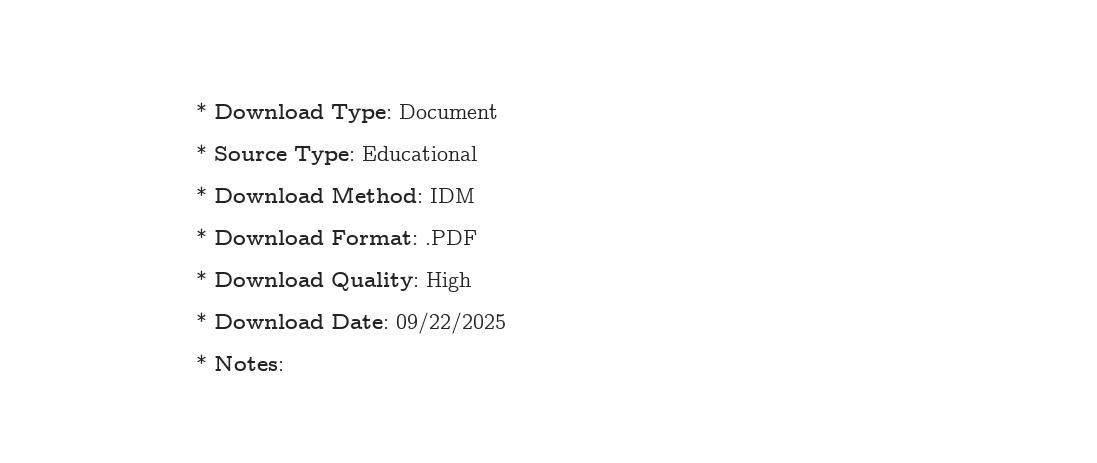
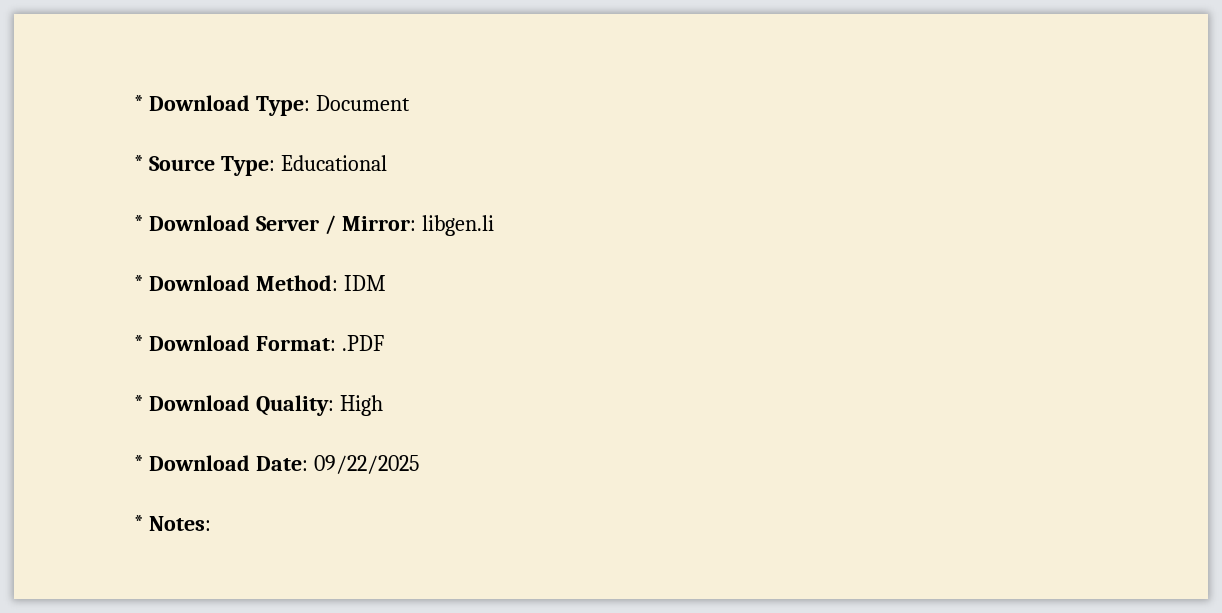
(478, 153) none -> [134,215,494,236] // * Download Server / Mirror: libgen.li

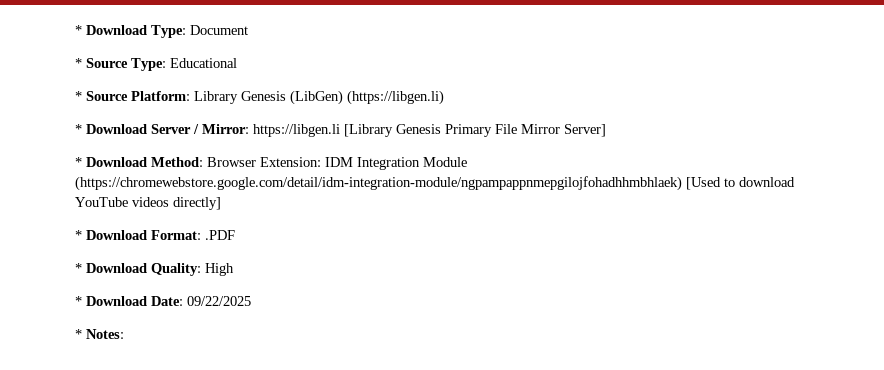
(387, 163) none -> [75,90,445,105] // * Source Platform: Library Genesis (LibGen) (https://libgen.li)
[421,215,494,236] libgen.li -> [253,124,607,137] https://libgen.li [Library Genesis Primary File Mirror Server]
(338, 283) none -> [207,157,322,167] Browser Extension:
(386, 283) none -> [357,157,468,170] [75,176,796,191] [75,197,222,210] Integration Module (https://chromewebstore.google.com/detail/idm-integration-module/ngpampappnmepgilojfohadhhmbhlaek) [Used to download YouTube videos directly]

